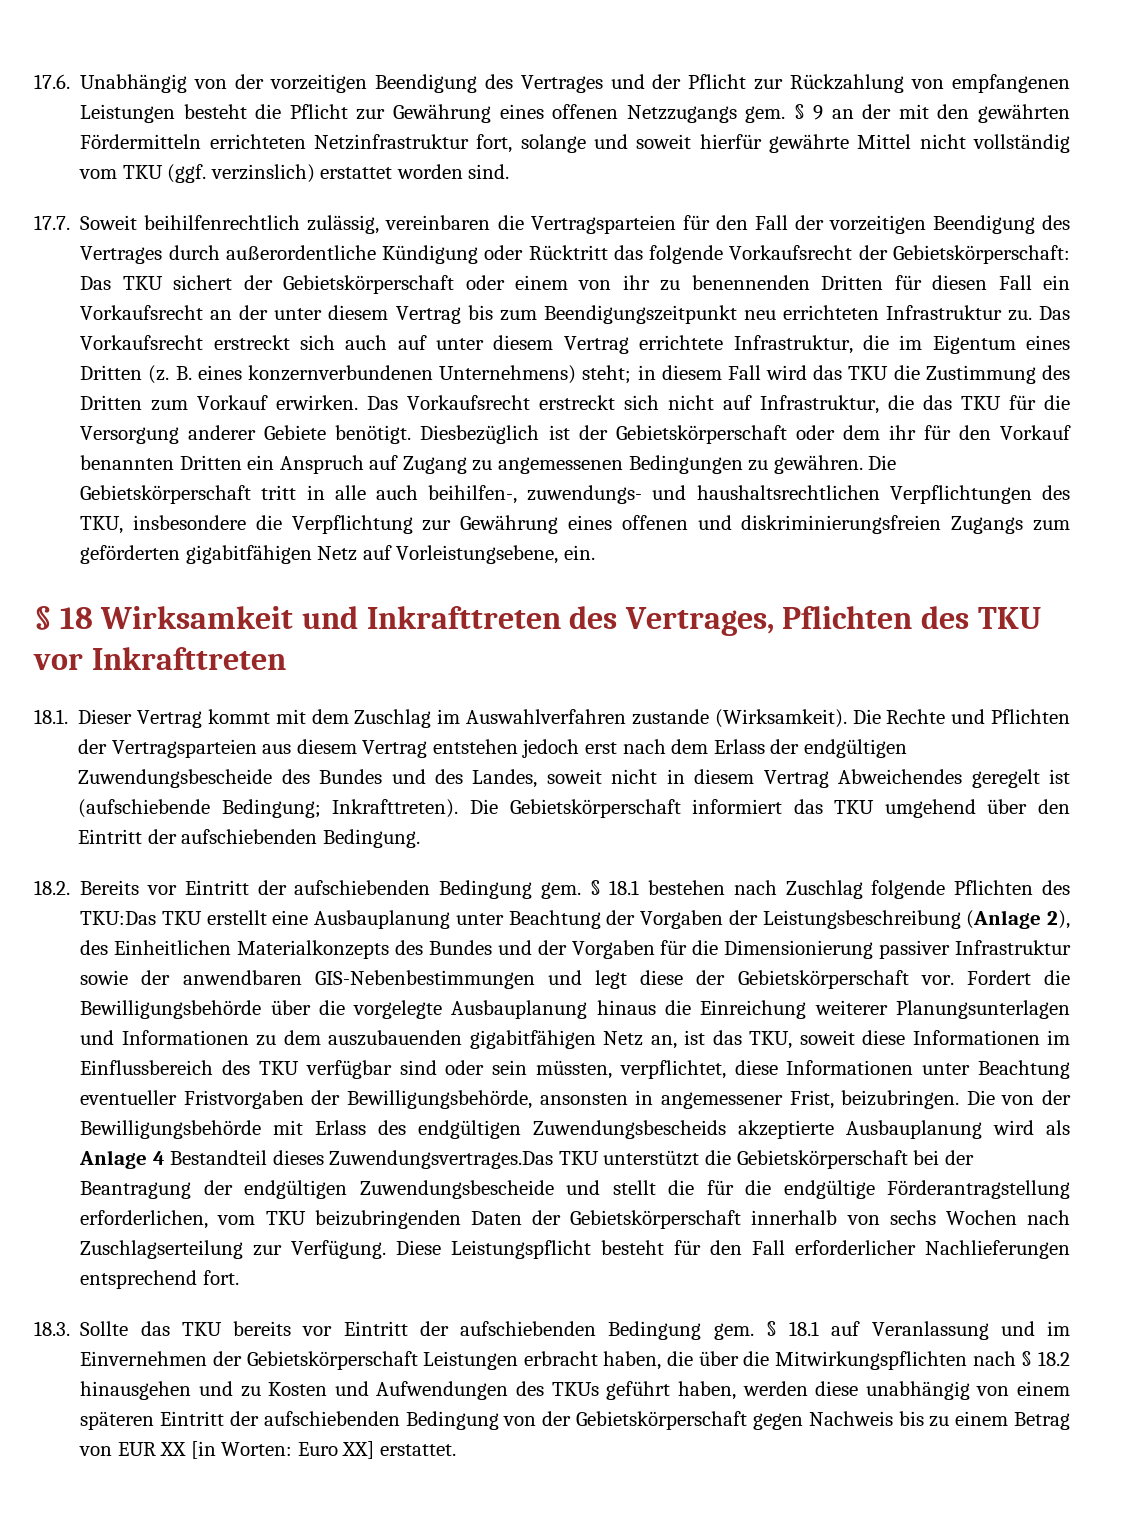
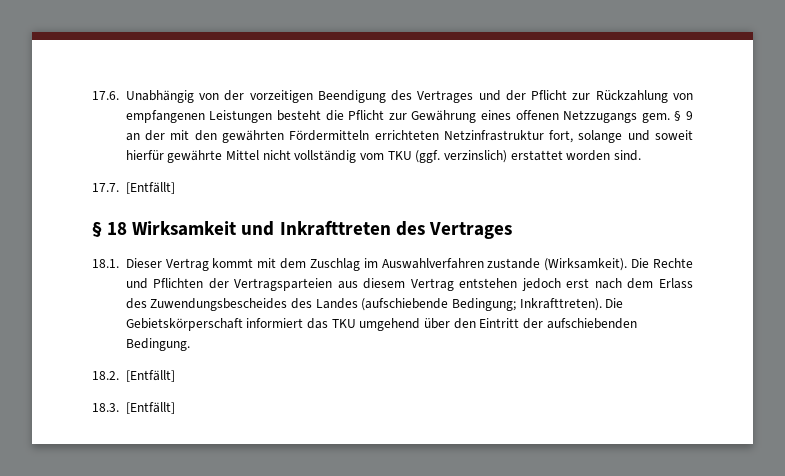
[80,215,1070,234] [80,245,1070,264] [80,275,1071,294] [80,305,1070,324] [80,335,1071,354] [80,365,1070,384] [80,395,1071,414] [80,425,1071,444] [80,455,897,474] [80,485,1070,504] [80,515,1070,534] [80,545,595,564] Soweit beihilfenrechtlich zulässig, vereinbaren die Vertragsparteien für den Fall der vorzeitigen Beendigung des Vertrages durch außerordentliche Kündigung oder Rücktritt das folgende Vorkaufsrecht der Gebietskörperschaft: Das TKU sichert der Gebietskörperschaft oder einem von ihr zu benennenden Dritten für diesen Fall ein Vorkaufsrecht an der unter diesem Vertrag bis zum Beendigungszeitpunkt neu errichteten Infrastruktur zu. Das Vorkaufsrecht erstreckt sich auch auf unter diesem Vertrag errichtete Infrastruktur, die im Eigentum eines Dritten (z. B. eines konzernverbundenen Unternehmens) steht; in diesem Fall wird das TKU die Zustimmung des Dritten zum Vorkauf erwirken. Das Vorkaufsrecht erstreckt sich nicht auf Infrastruktur, die das TKU für die Versorgung anderer Gebiete benötigt. Diesbezüglich ist der Gebietskörperschaft oder dem ihr für den Vorkauf benannten Dritten ein Anspruch auf Zugang zu angemessenen Bedingungen zu gewähren. Die Gebietskörperschaft tritt in alle auch beihilfen-, zuwendungs- und haushaltsrechtlichen Verpflichtungen des TKU, insbesondere die Verpflichtung zur Gewährung eines offenen und diskriminierungsfreien Zugangs zum geförderten gigabitfähigen Netz auf Vorleistungsebene, ein. -> [125,182,175,194] [Entfällt]
[624,606,1041,636] [33,647,286,670] Vertrages, Pflichten des TKU vor Inkrafttreten -> [428,222,512,239] Vertrages
[770,739,907,758] [78,769,1071,788] der endgültigen Zuwendungsbescheide des Bundes und des Landes, soweit nicht in diesem Vertrag Abweichendes geregelt ist -> [125,298,358,311] des Zuwendungsbescheides des Landes
[80,880,1070,899] [80,910,1070,929] [80,940,1072,959] [80,970,1070,989] [80,1000,1070,1019] [80,1030,1071,1049] [80,1060,1070,1079] [80,1090,1071,1109] [80,1120,1070,1139] [79,1150,974,1169] [80,1180,1070,1199] [80,1210,1070,1229] [80,1240,1071,1259] [80,1270,239,1289] [34,1321,1070,1340] [80,1351,1071,1370] [80,1381,1070,1400] [80,1411,1071,1430] [79,1441,456,1459] Bereits vor Eintritt der aufschiebenden Bedingung gem. § 18.1 bestehen nach Zuschlag folgende Pflichten des TKU:Das TKU erstellt eine Ausbauplanung unter Beachtung der Vorgaben der Leistungsbeschreibung (Anlage 2), des Einheitlichen Materialkonzepts des Bundes und der Vorgaben für die Dimensionierung passiver Infrastruktur sowie der anwendbaren GIS-Nebenbestimmungen und legt diese der Gebietskörperschaft vor. Fordert die Bewilligungsbehörde über die vorgelegte Ausbauplanung hinaus die Einreichung weiterer Planungsunterlagen und Informationen zu dem auszubauenden gigabitfähigen Netz an, ist das TKU, soweit diese Informationen im Einflussbereich des TKU verfügbar sind oder sein müssten, verpflichtet, diese Informationen unter Beachtung eventueller Fristvorgaben der Bewilligungsbehörde, ansonsten in angemessener Frist, beizubringen. Die von der Bewilligungsbehörde mit Erlass des endgültigen Zuwendungsbescheids akzeptierte Ausbauplanung wird als Anlage 4 Bestandteil dieses Zuwendungsvertrages.Das TKU unterstützt die Gebietskörperschaft bei der Beantragung der endgültigen Zuwendungsbescheide und stellt die für die endgültige Förderantragstellung erforderlichen, vom TKU beizubringenden Daten der Gebietskörperschaft innerhalb von sechs Wochen nach Zuschlagserteilung zur Verfügung. Diese Leistungspflicht besteht für den Fall erforderlicher Nachlieferungen entsprechend fort. // 18.3. Sollte das TKU bereits vor Eintritt der aufschiebenden Bedingung gem. § 18.1 auf Veranlassung und im Einvernehmen der Gebietskörperschaft Leistungen erbracht haben, die über die Mitwirkungspflichten nach § 18.2 hinausgehen und zu Kosten und Aufwendungen des TKUs geführt haben, werden diese unabhängig von einem späteren Eintritt der aufschiebenden Bedingung von der Gebietskörperschaft gegen Nachweis bis zu einem Betrag von EUR XX [in Worten: Euro XX] erstattet. -> [125,370,175,382] [92,402,175,414] [Entfällt] // 18.3. [Entfällt]

